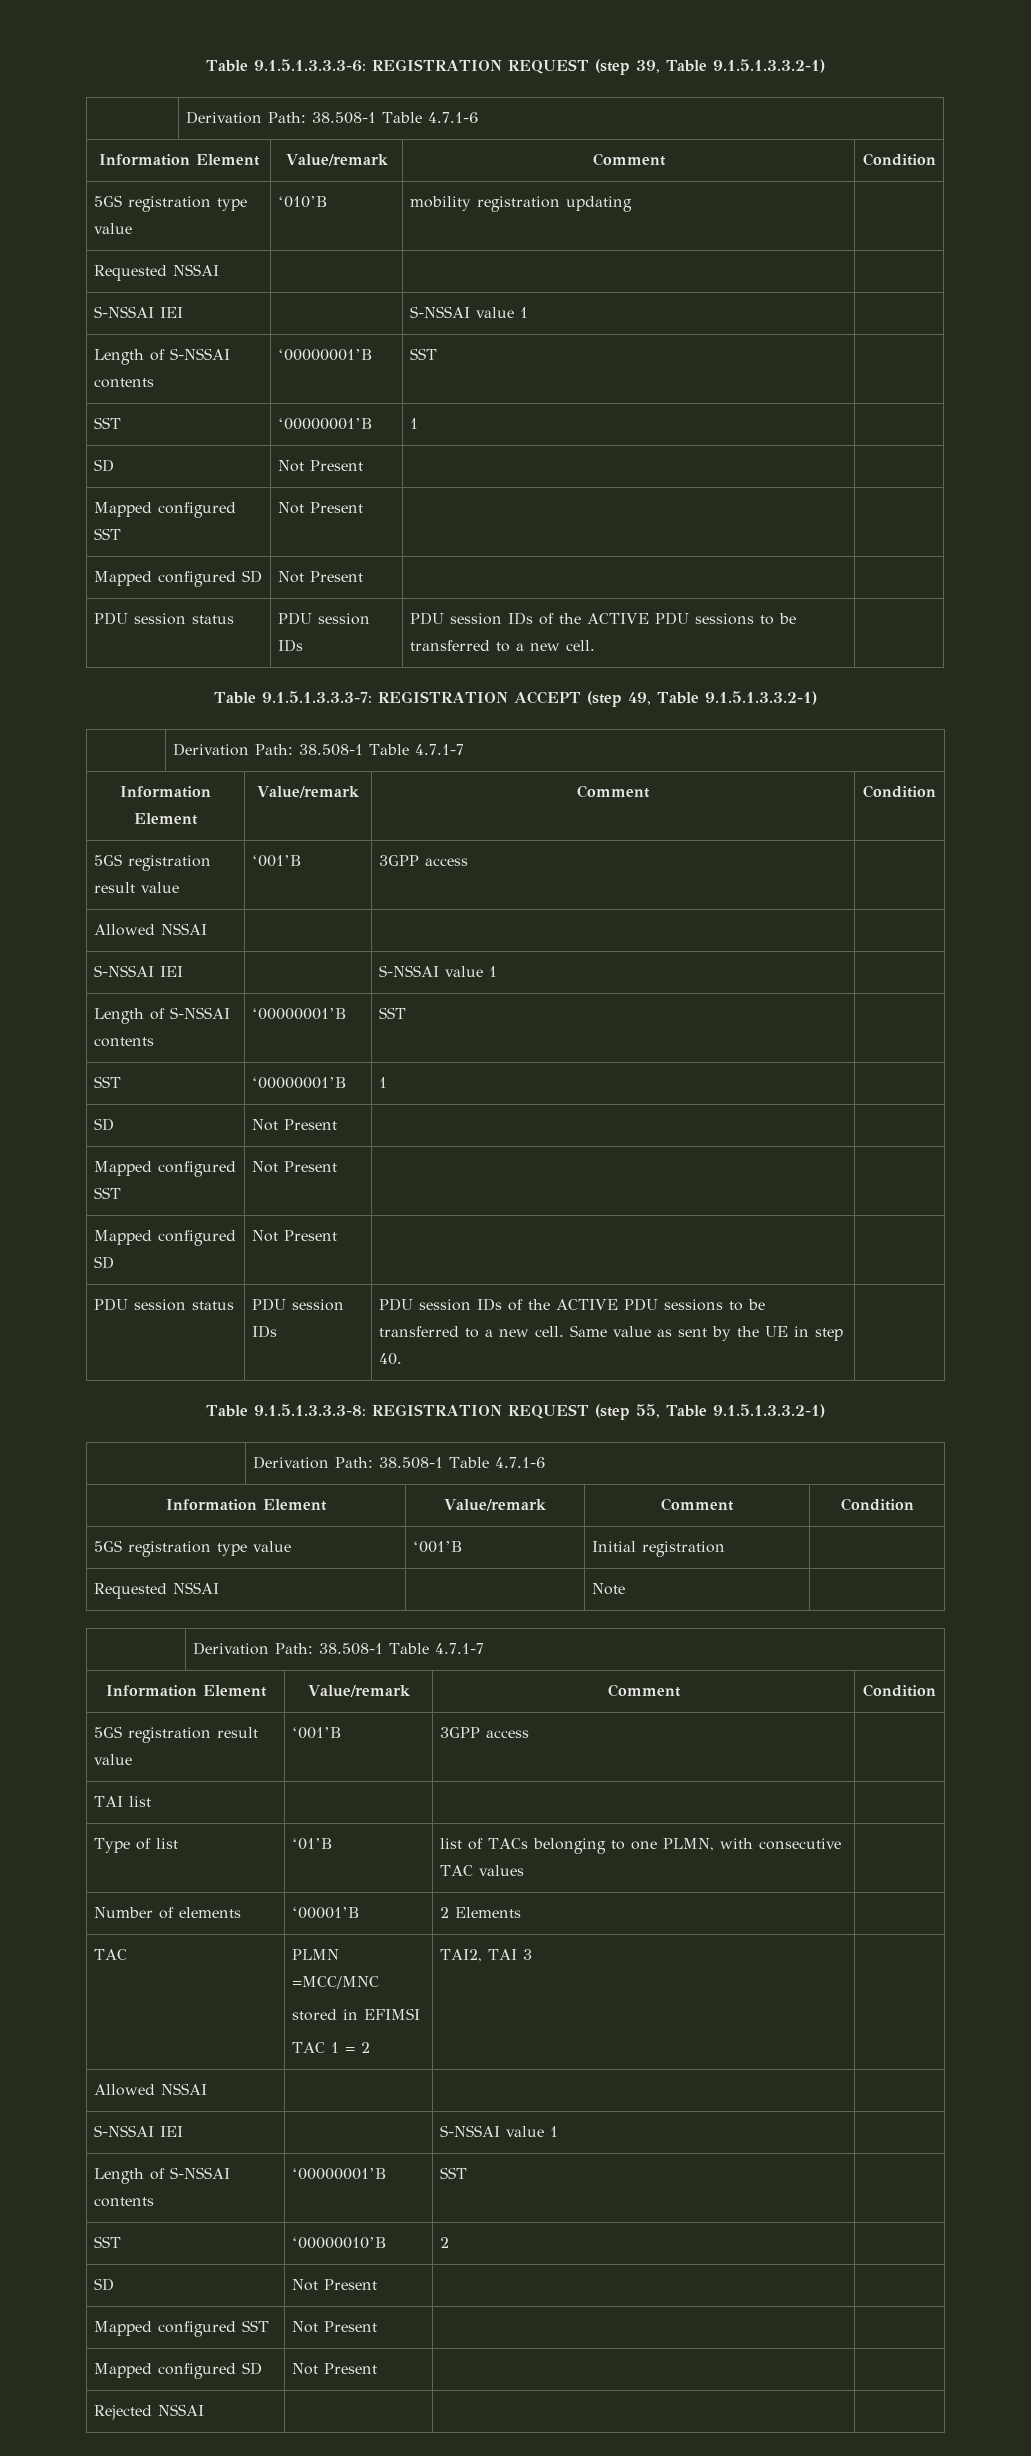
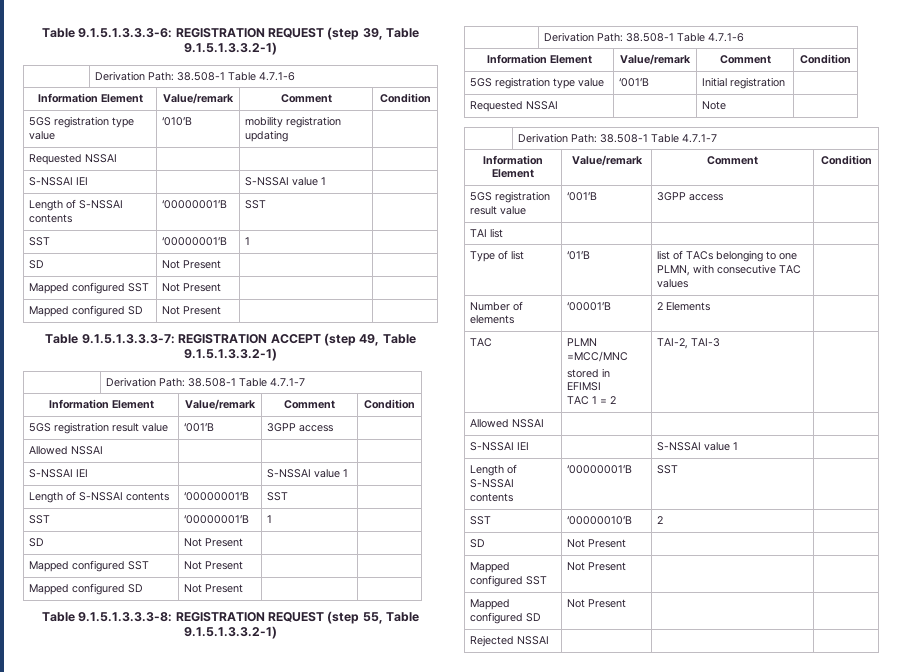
[93,612,234,625] [277,612,370,625] [277,639,303,652] [409,612,796,625] [409,640,595,652] // PDU session status | PDU session IDs | PDU session IDs of the ACTIVE PDU sessions to be transferred to a new cell. | -> (222, 310) none
[93,1298,234,1311] [251,1298,344,1311] [251,1325,277,1338] [378,1298,765,1311] [378,1325,843,1341] [378,1353,402,1365] // PDU session status | PDU session IDs | PDU session IDs of the ACTIVE PDU sessions to be transferred to a new cell. Same value as sent by the UE in step 40. | -> (244, 588) none
[439,1949,532,1962] TAI2, TAI 3 -> [657,338,721,349] TAI-2, TAI-3

